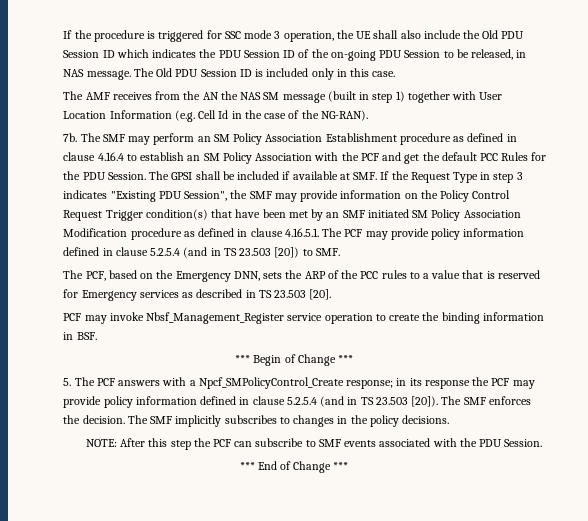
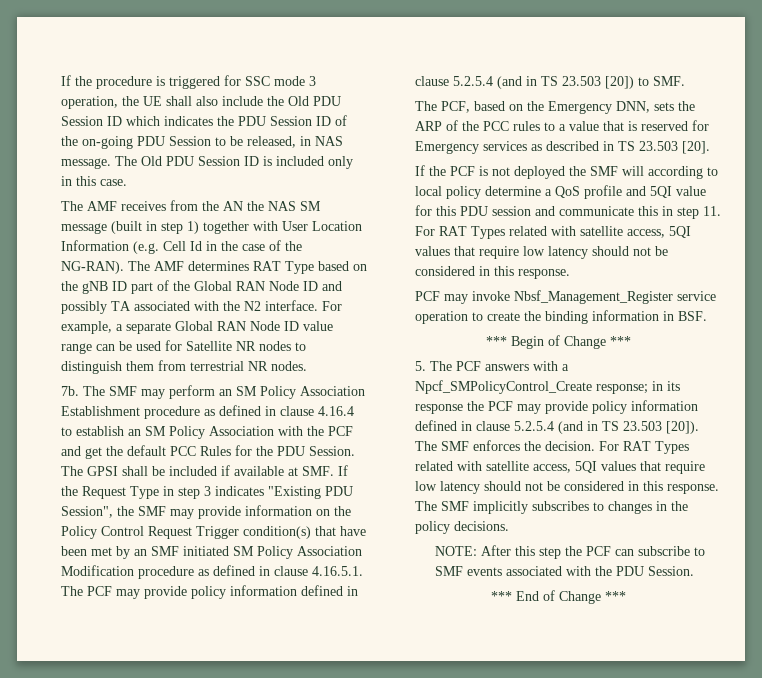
(368, 115) none -> [127,261,367,274] [60,280,342,294] [60,300,342,314] [60,321,333,334] [60,340,306,354] [60,360,307,374] The AMF determines RAT Type based on the gNB ID part of the Global RAN Node ID and possibly TA associated with the N2 interface. For example, a separate Global RAN Node ID value range can be used for Satellite NR nodes to distinguish them from terrestrial NR nodes.
(332, 294) none -> [414,165,718,179] [414,185,706,199] [414,205,721,219] [414,226,691,239] [414,246,668,259] [414,266,570,279] // If the PCF is not deployed the SMF will according to local policy determine a QoS profile and 5QI value for this PDU session and communicate this in step 11. For RAT Types related with satellite access, 5QI values that require low latency should not be considered in this response.
(125, 419) none -> [598,441,689,454] [414,461,705,474] [414,481,719,494] For RAT Types related with satellite access, 5QI values that require low latency should not be considered in this response.

